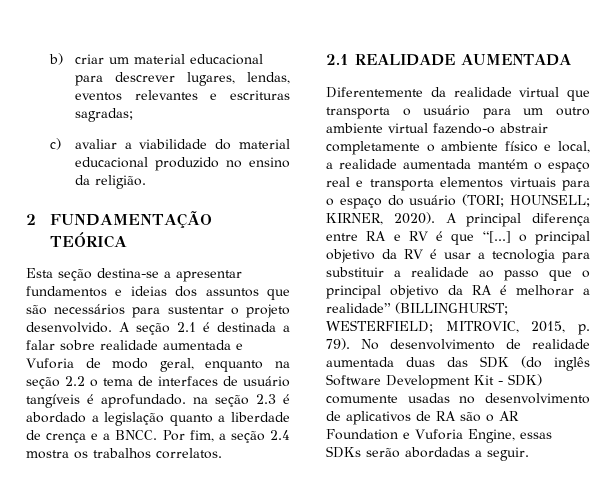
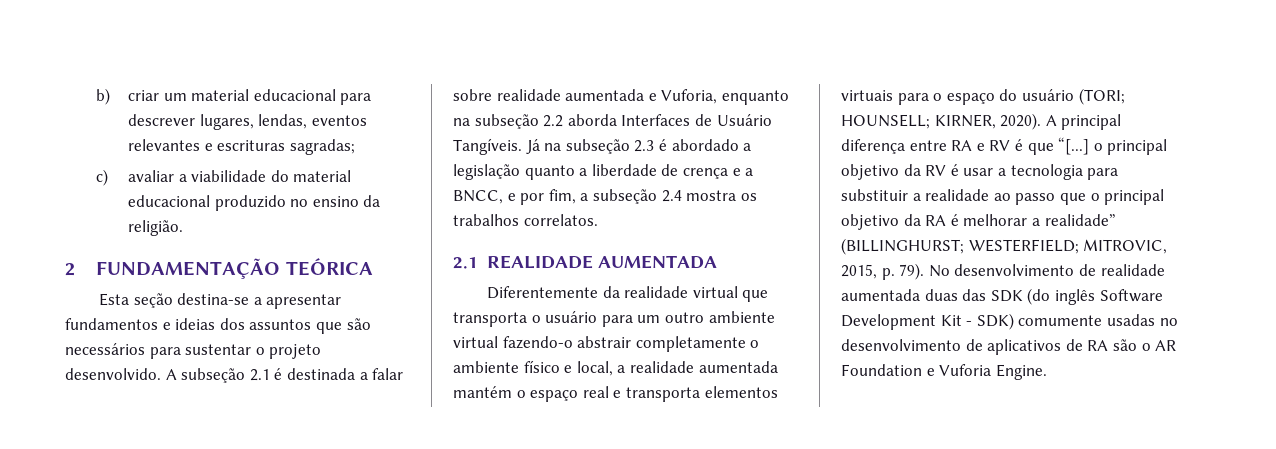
[136,323,170,335] seção -> [181,368,246,383] subseção
[26,358,290,372] [26,376,290,389] [26,394,249,408] Vuforia de modo geral, enquanto na seção 2.2 o tema de interfaces de usuário tangíveis é aprofundado. na seção -> [661,89,789,105] [453,114,772,129] [453,138,630,155] Vuforia, enquanto na subseção 2.2 aborda Interfaces de Usuário Tangíveis. Já na subseção
[115,430,185,441] BNCC. Por -> [453,190,545,205] BNCC, e por
[230,431,265,443] seção -> [592,189,657,204] subseção
[468,429,552,443] [326,446,529,461] Engine, essas SDKs serão abordadas a seguir. -> [995,364,1047,380] Engine.

